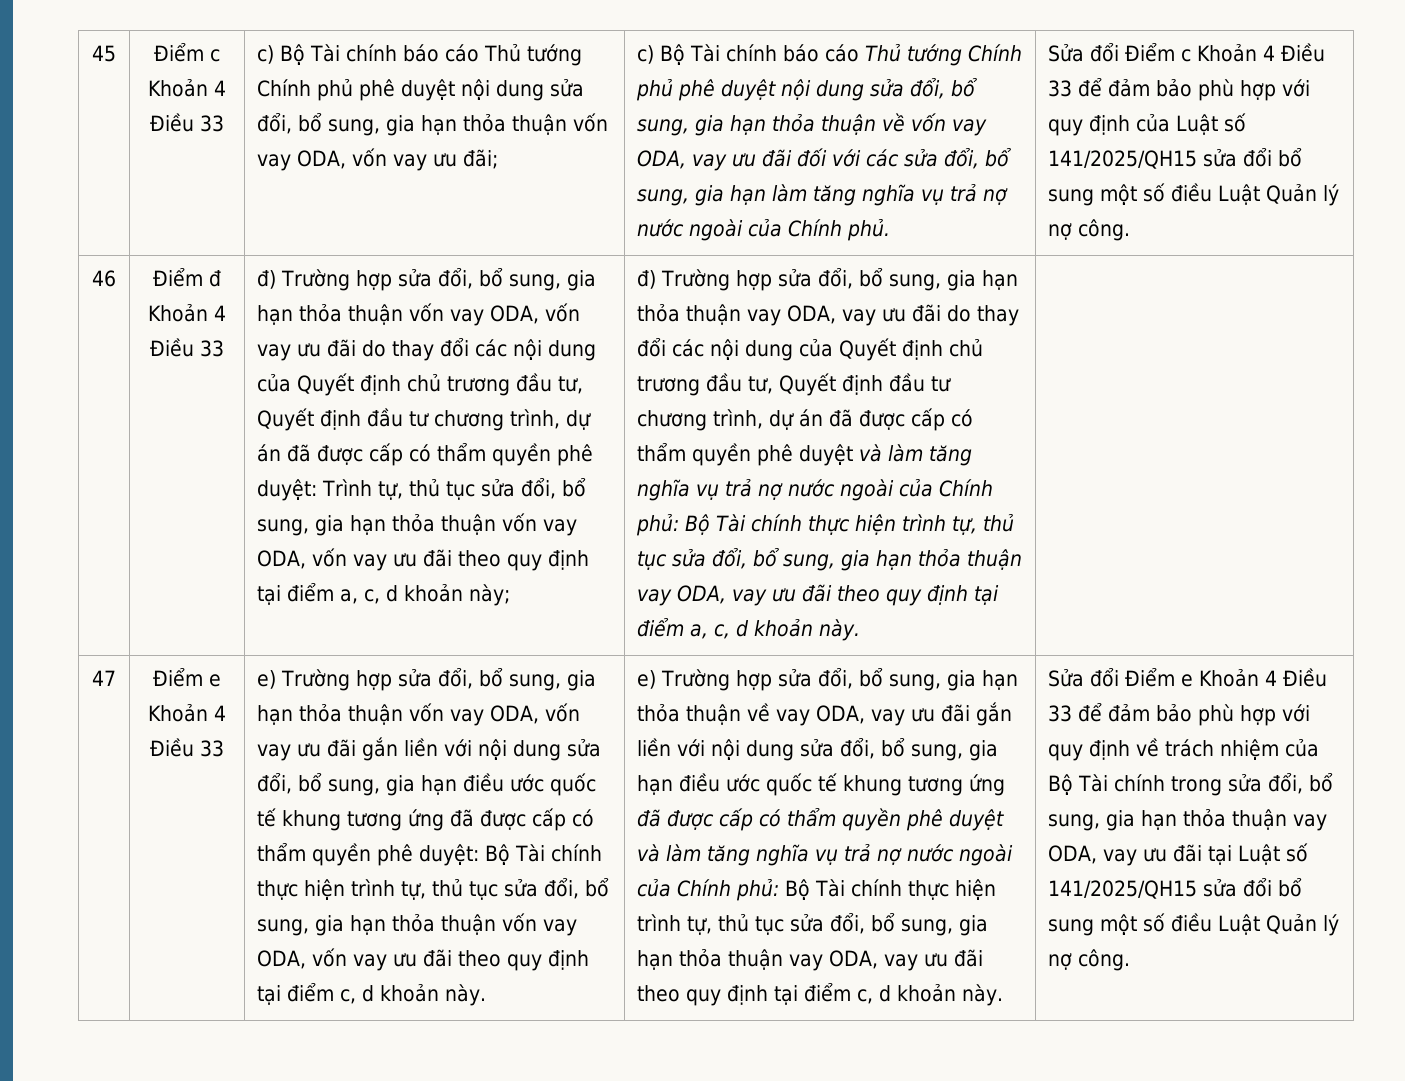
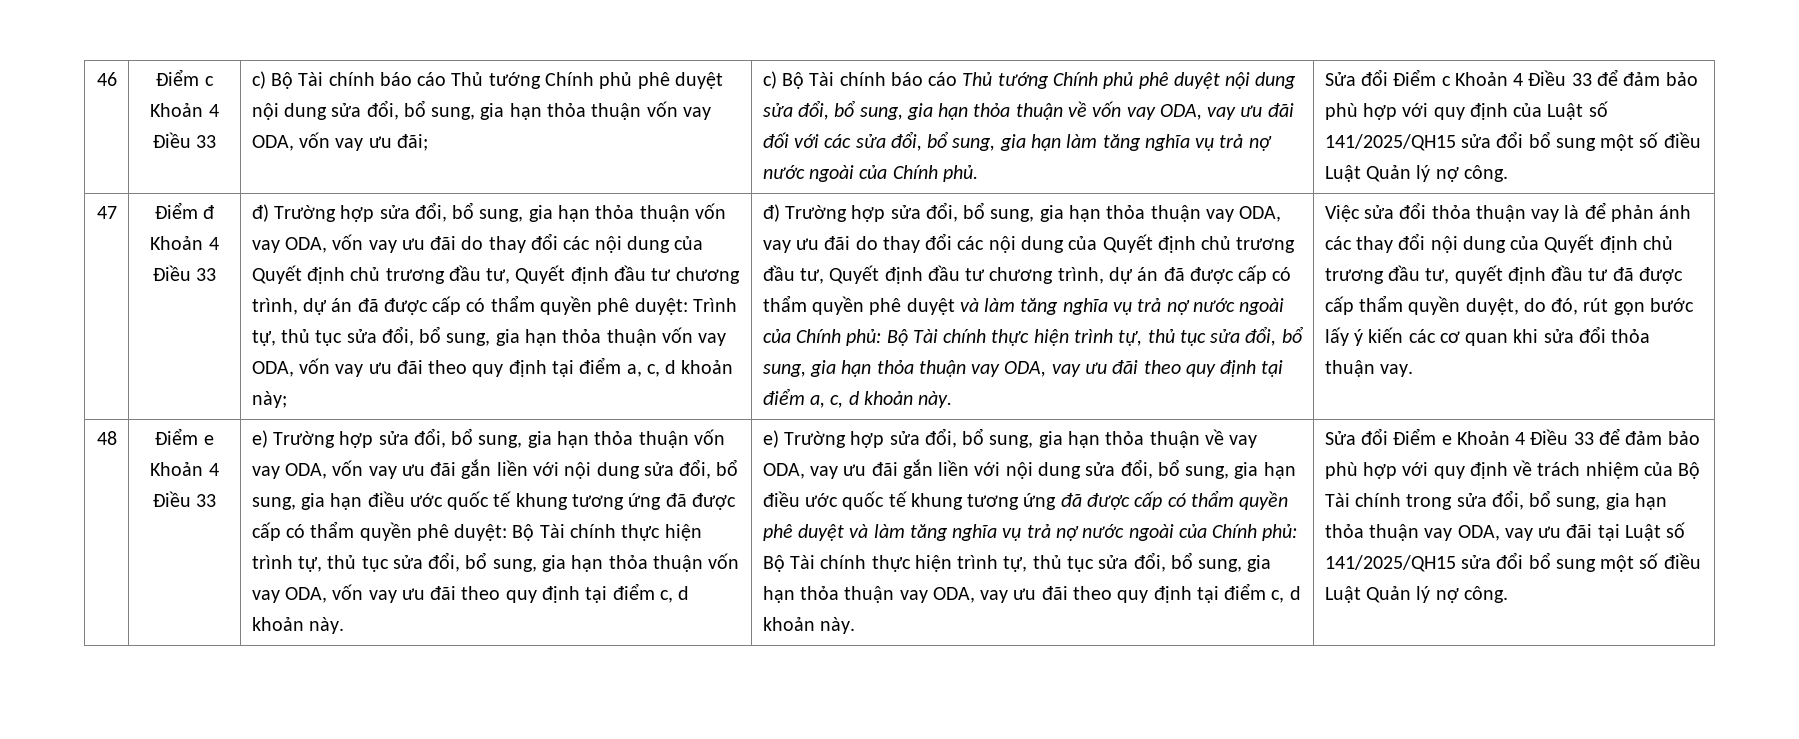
[92,45,116,62] 45 -> [96,72,117,86] 46
[92,270,116,287] 46 -> [96,206,117,219] 47
[92,670,116,686] // 47 -> [1324,202,1692,222] [1324,233,1674,253] [1324,265,1684,284] [1324,295,1695,315] [1324,326,1651,346] [1324,360,1414,377] [96,431,117,445] Việc sửa đổi thỏa thuận vay là để phản ánh các thay đổi nội dung của Quyết định chủ trương đầu tư, quyết định đầu tư đã được cấp thẩm quyền duyệt, do đó, rút gọn bước lấy ý kiến các cơ quan khi sửa đổi thỏa thuận vay. // 48

